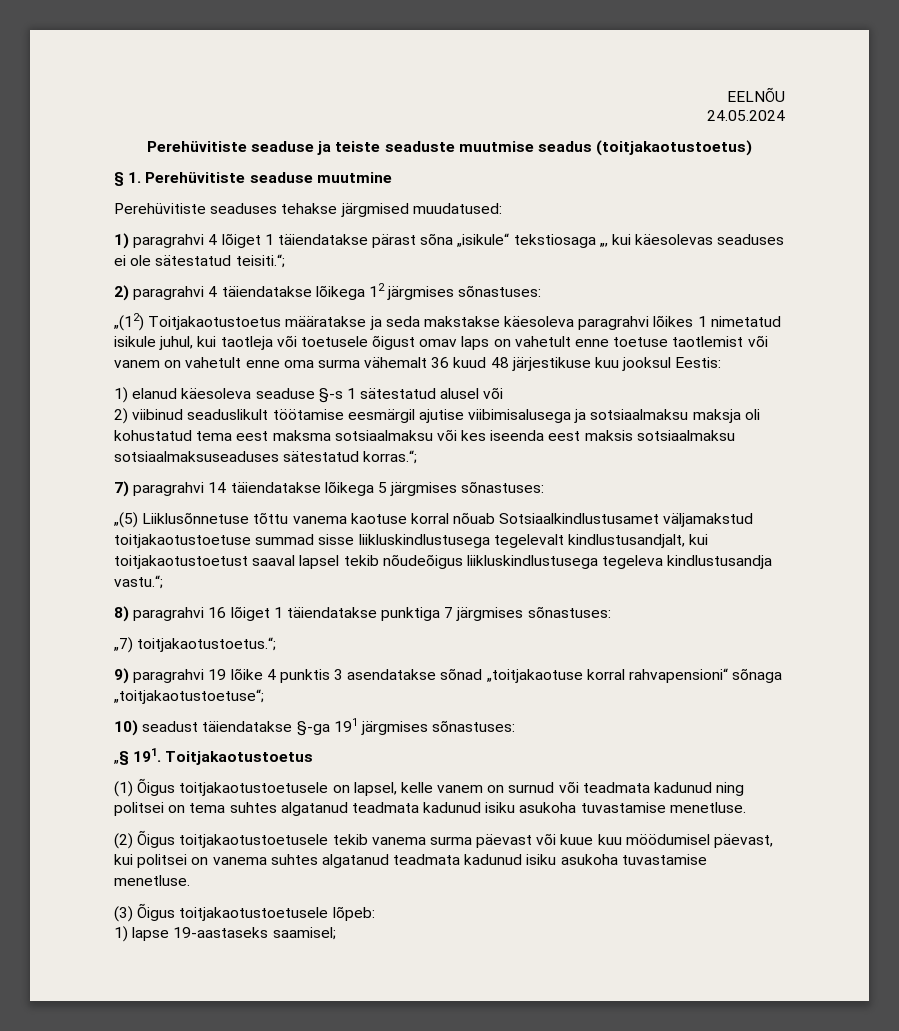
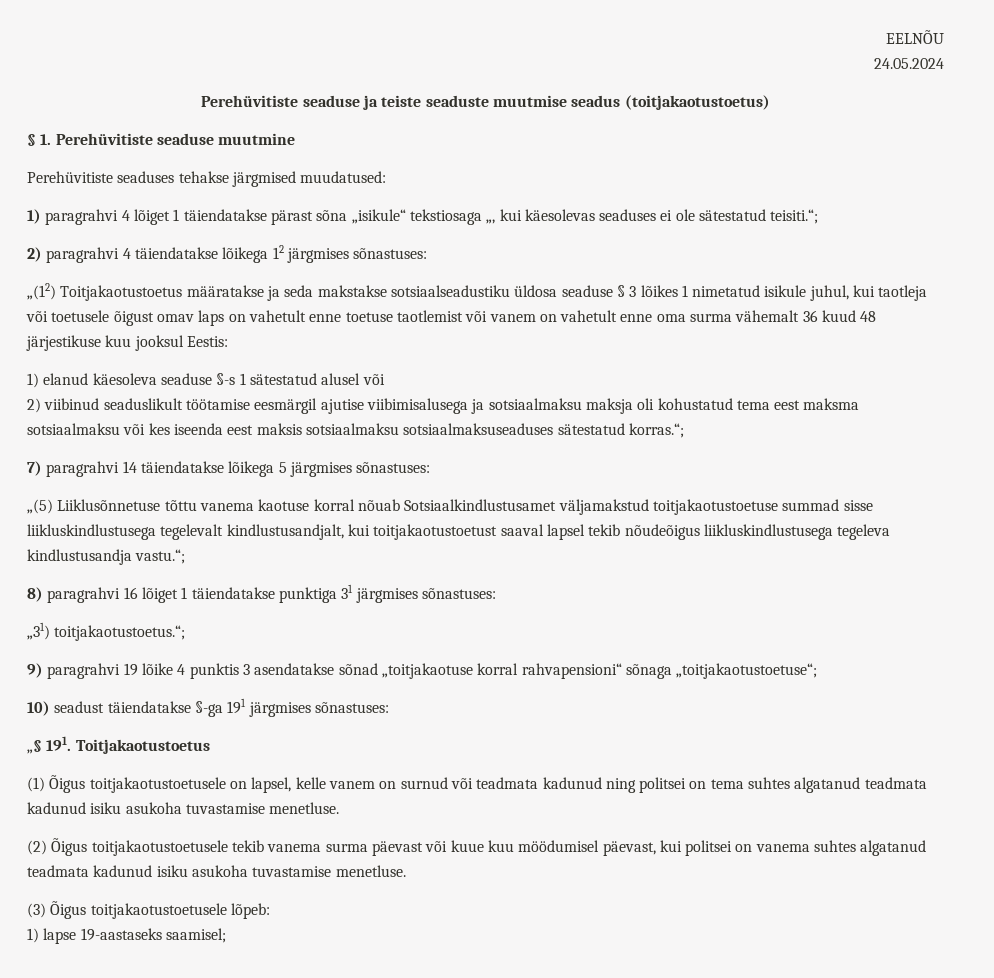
[504,316,650,330] käesoleva paragrahvi -> [390,285,637,297] sotsiaalseadustiku üldosa seaduse § 3
[444,606,611,621] [113,637,133,653] 7 järgmises sõnastuses: // „7) -> [341,584,496,603] [27,622,50,640] 31 järgmises sõnastuses: // „31)

